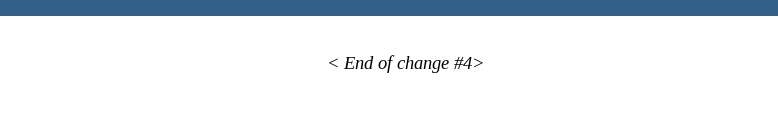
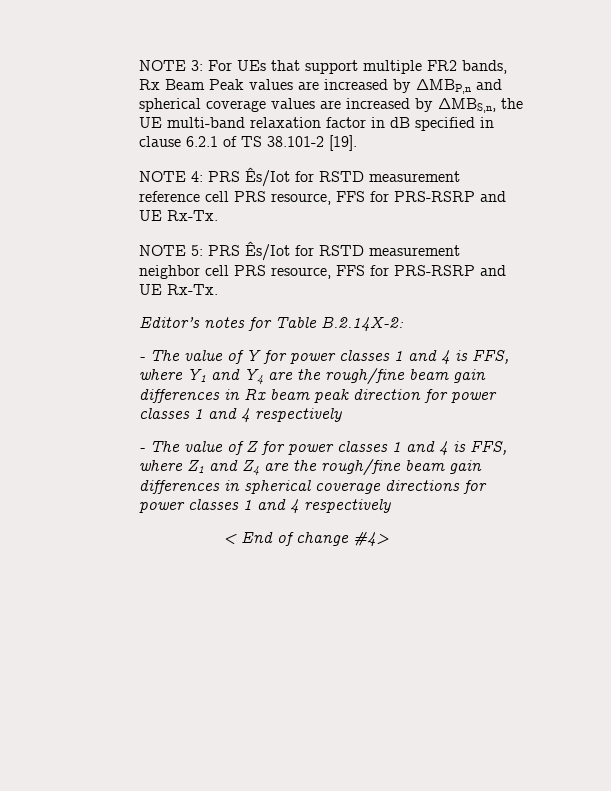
(326, 63) none -> [139,60,508,74] [139,79,503,94] [139,98,524,113] [139,117,495,131] [139,135,358,151] [139,167,461,187] [139,191,507,205] [139,210,219,221] [139,241,461,261] [139,265,507,279] [139,284,219,295] [139,316,405,332] [139,349,510,365] [139,368,487,385] [139,388,498,403] [139,408,343,423] [139,441,508,456] [139,459,483,476] [139,480,488,494] [139,499,392,514] NOTE 3: For UEs that support multiple FR2 bands, Rx Beam Peak values are increased by ∆MBP,n and spherical coverage values are increased by ∆MBS,n, the UE multi-band relaxation factor in dB specified in clause 6.2.1 of TS 38.101-2 [19]. // NOTE 4: PRS Ês/Iot for RSTD measurement reference cell PRS resource, FFS for PRS-RSRP and UE Rx-Tx. // NOTE 5: PRS Ês/Iot for RSTD measurement neighbor cell PRS resource, FFS for PRS-RSRP and UE Rx-Tx. // Editor’s notes for Table B.2.14X-2: // - The value of Y for power classes 1 and 4 is FFS, where Y1 and Y4 are the rough/fine beam gain differences in Rx beam peak direction for power classes 1 and 4 respectively // - The value of Z for power classes 1 and 4 is FFS, where Z1 and Z4 are the rough/fine beam gain differences in spherical coverage directions for power classes 1 and 4 respectively //

